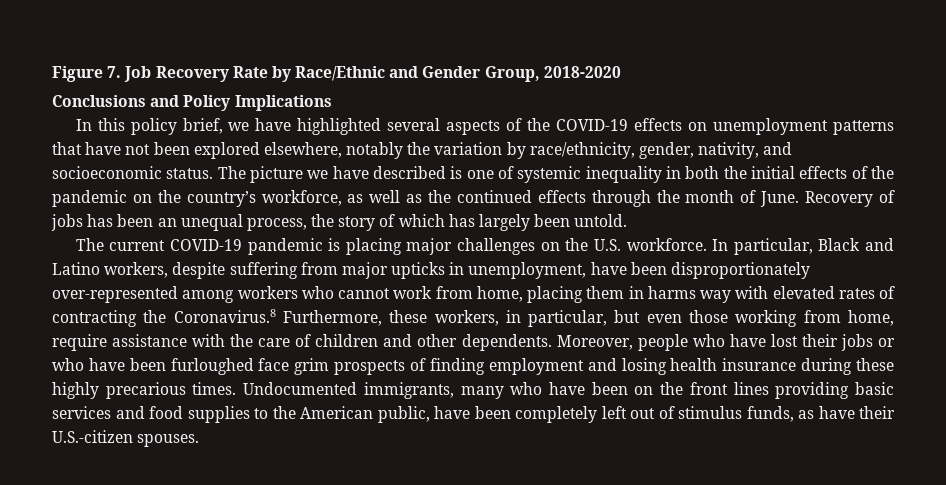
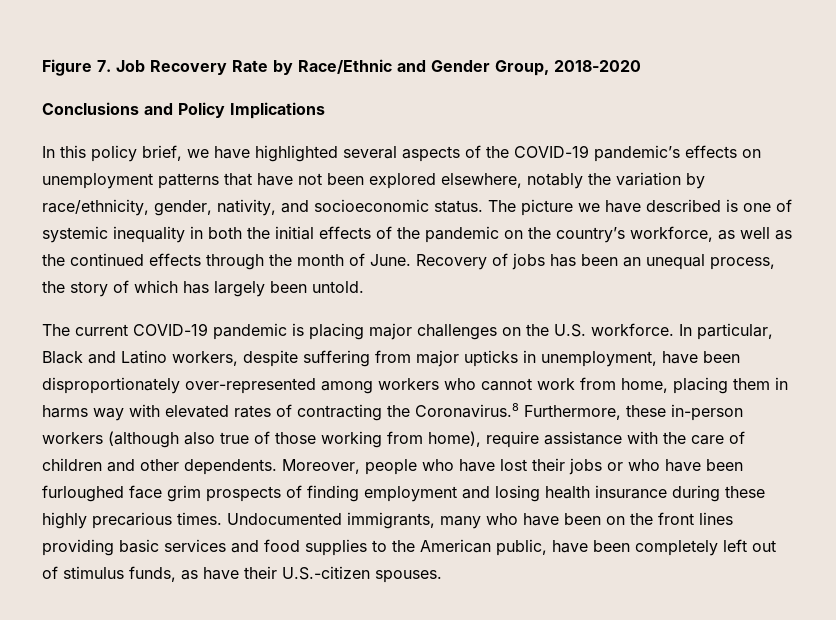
(629, 125) none -> [594,145,680,162] pandemic’s
[434,310,682,327] workers, in particular, but even -> [671,404,743,421] [42,431,270,448] in-person workers (although also true of
[847,310,894,326] home, -> [428,431,481,447] home),

